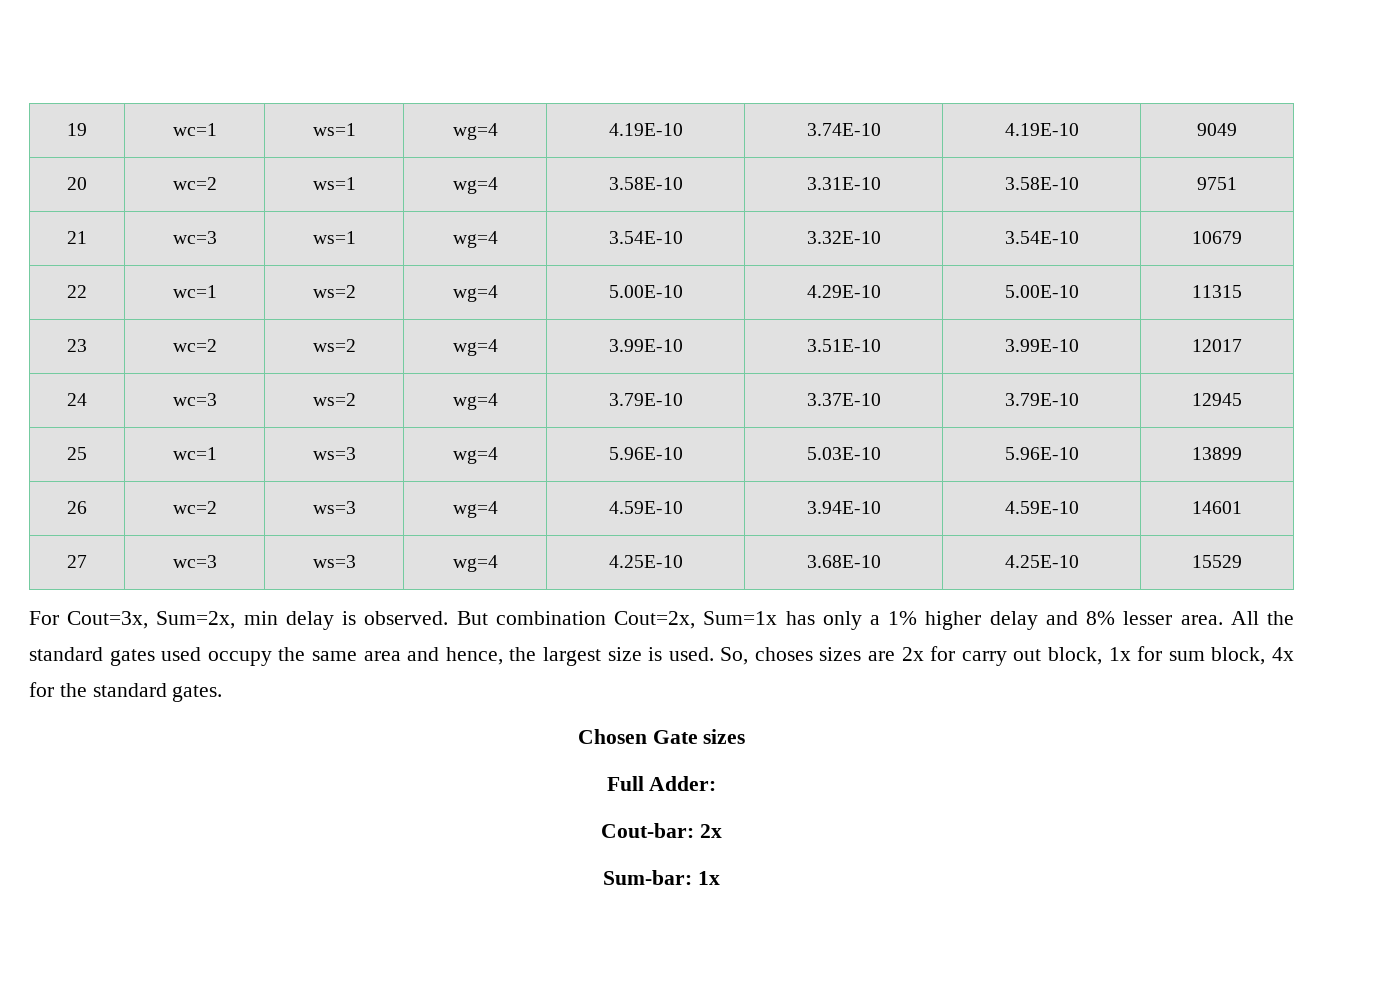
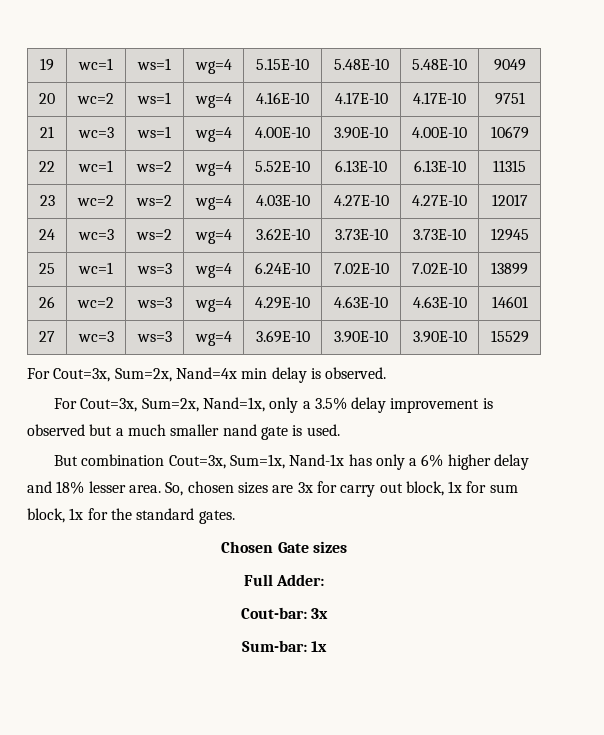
[608,123,683,136] [806,123,881,136] [1004,123,1079,136] 4.19E-10 | 3.74E-10 | 4.19E-10 -> [256,58,309,70] [333,58,389,70] [412,58,467,70] 5.15E-10 | 5.48E-10 | 5.48E-10
[608,177,683,190] [806,177,881,190] [1004,177,1079,190] 3.58E-10 | 3.31E-10 | 3.58E-10 -> [256,92,309,104] [334,92,388,104] [413,92,466,104] 4.16E-10 | 4.17E-10 | 4.17E-10
[608,231,683,244] [806,231,881,244] [1004,231,1079,244] 3.54E-10 | 3.32E-10 | 3.54E-10 -> [255,126,310,138] [334,126,388,139] [412,126,467,138] 4.00E-10 | 3.90E-10 | 4.00E-10
[608,285,683,298] [806,285,881,298] [1004,285,1079,298] 5.00E-10 | 4.29E-10 | 5.00E-10 -> [255,160,310,172] [335,160,387,172] [413,160,466,172] 5.52E-10 | 6.13E-10 | 6.13E-10
[608,339,683,352] [806,339,881,352] [1004,339,1079,352] 3.99E-10 | 3.51E-10 | 3.99E-10 -> [255,194,310,206] [333,194,389,206] [412,194,467,206] 4.03E-10 | 4.27E-10 | 4.27E-10
[608,393,683,406] [806,393,881,406] [1004,393,1079,406] 3.79E-10 | 3.37E-10 | 3.79E-10 -> [255,228,310,240] [334,228,388,240] [413,228,466,240] 3.62E-10 | 3.73E-10 | 3.73E-10
[608,447,683,460] [806,447,881,460] [1004,447,1079,460] 5.96E-10 | 5.03E-10 | 5.96E-10 -> [255,262,310,274] [333,262,389,274] [412,262,467,274] 6.24E-10 | 7.02E-10 | 7.02E-10
[608,501,683,514] [806,501,881,514] [1004,501,1079,514] 4.59E-10 | 3.94E-10 | 4.59E-10 -> [255,296,310,309] [334,296,388,308] [412,296,467,308] 4.29E-10 | 4.63E-10 | 4.63E-10
[608,555,683,568] [806,555,881,568] [1004,555,1079,568] 4.25E-10 | 3.68E-10 | 4.25E-10 -> [255,330,310,343] [334,330,388,343] [412,330,467,343] 3.69E-10 | 3.90E-10 | 3.90E-10
(236, 620) none -> [175,367,237,379] Nand=4x
[456,611,778,629] But combination Cout=2x, Sum=1x -> [53,397,493,413] [27,424,340,440] [53,454,345,469] // For Cout=3x, Sum=2x, Nand=1x, only a 3.5% delay improvement is observed but a much smaller nand gate is used. // But combination Cout=3x, Sum=1x, Nand-1x
[888,611,918,625] 1% -> [421,454,444,467] 6%
[1086,611,1116,625] 8% -> [56,481,85,494] 18%
[1230,611,1295,625] [29,647,813,666] All the standard gates used occupy the same area and hence, the largest size is used. So, choses -> [165,481,234,496] So, chosen
[901,647,924,661] 2x -> [297,482,313,493] 3x
[1272,647,1295,661] 4x -> [69,508,84,520] 1x
[699,824,722,838] 2x -> [311,608,329,619] 3x

